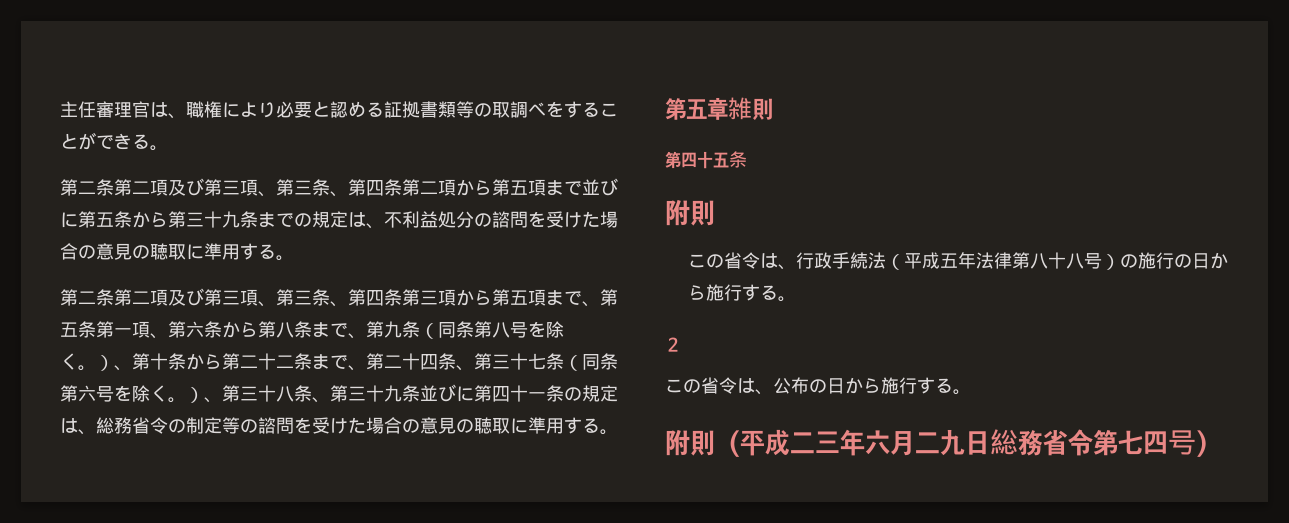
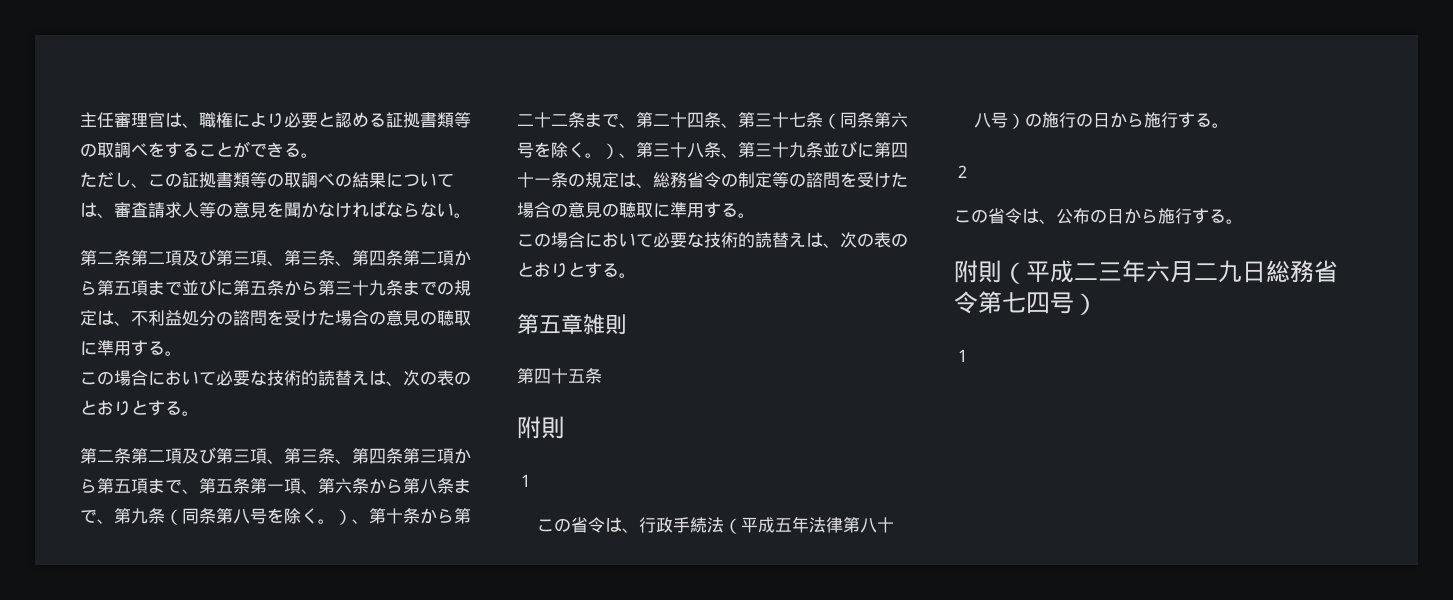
(168, 148) none -> [80,172,454,188] [80,201,471,218] // ただし、この証拠書類等の取調べの結果については、審査請求人等の意見を聞かなければならない。
(294, 258) none -> [80,370,471,386] [80,400,199,416] // この場合において必要な技術的読替えは、次の表のとおりとする。
(618, 432) none -> [517,232,908,248] [517,262,636,278] // この場合において必要な技術的読替えは、次の表のとおりとする。
(715, 213) none -> [517,474,534,487] // １
(1221, 443) none -> [954,349,971,362] // １

